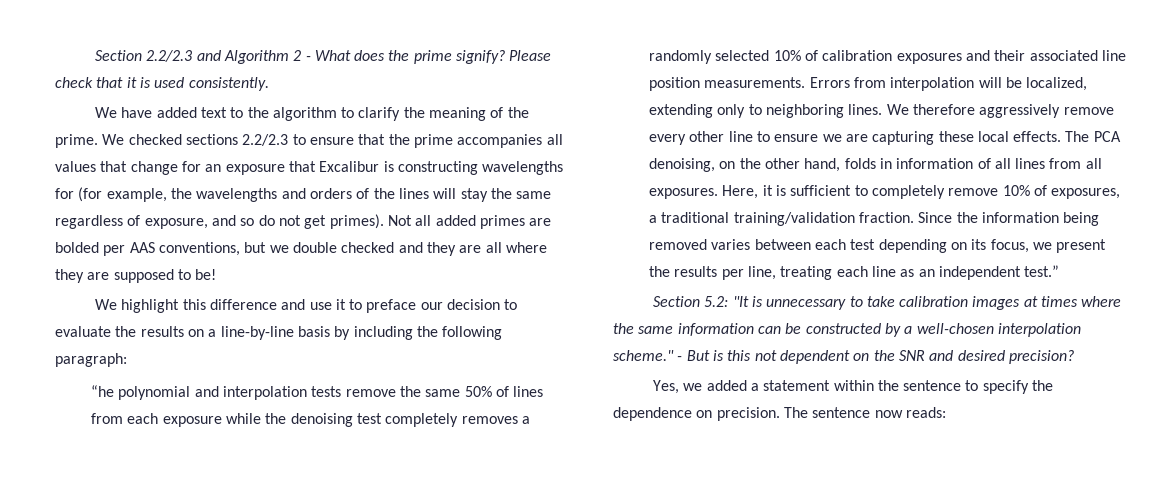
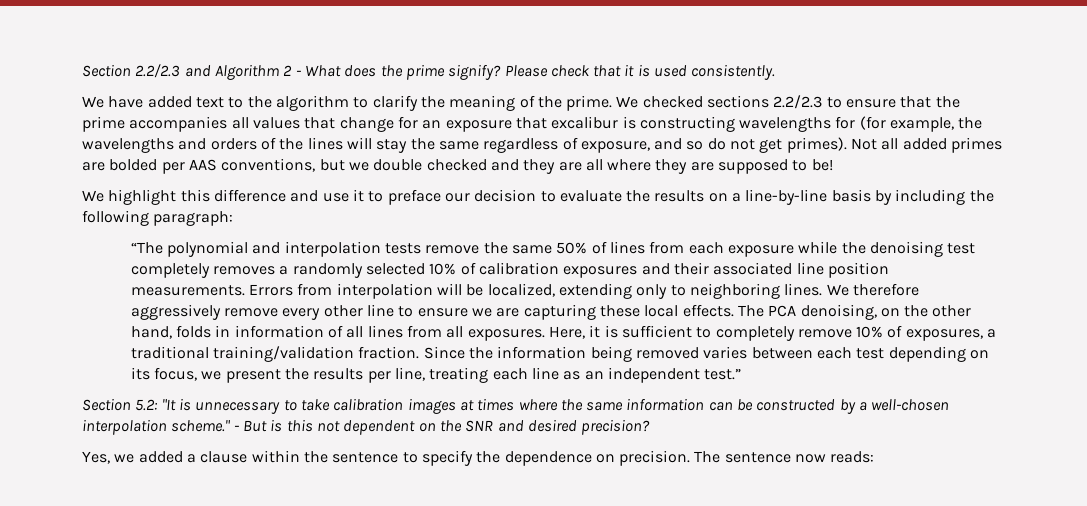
[319,161,380,172] Excalibur -> [551,116,619,129] excalibur
[90,385,114,397] “he -> [130,242,163,254] “The
[763,380,831,391] statement -> [200,451,248,463] clause

